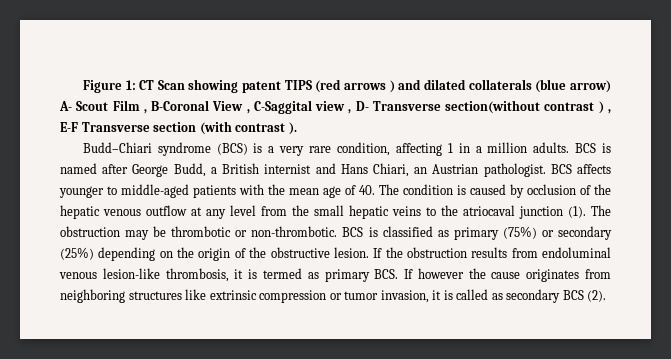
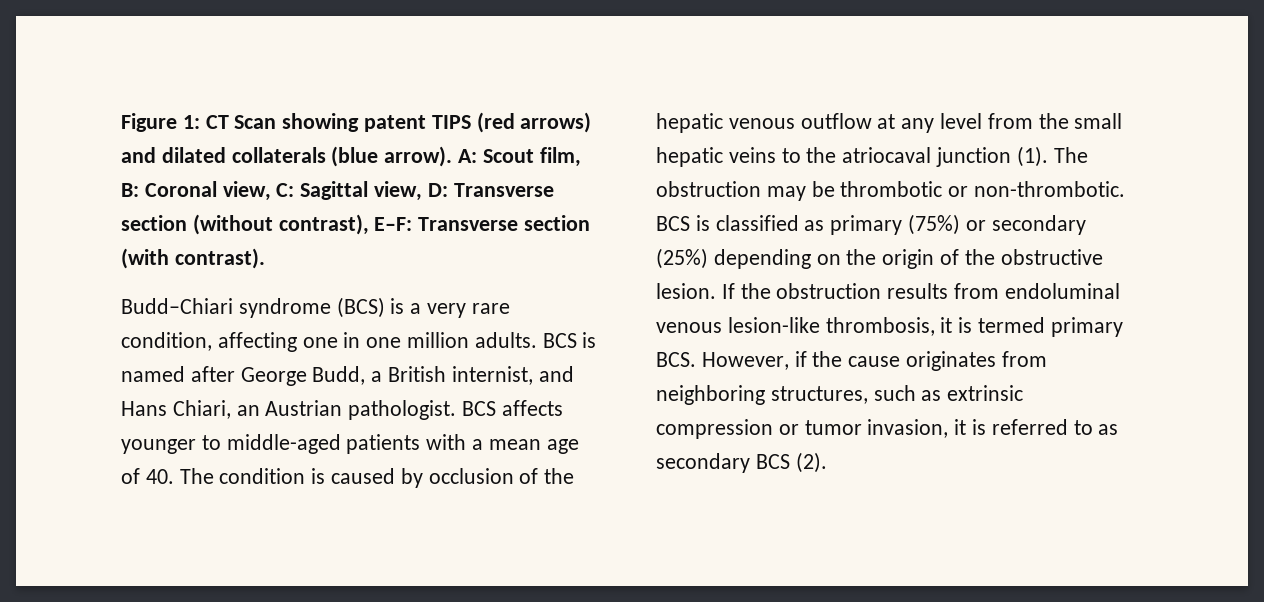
[344,80,395,93] arrows ) -> [520,112,592,133] arrows)
[570,80,612,93] [59,100,611,114] [60,122,78,132] arrow) A- Scout Film , B-Coronal View , C-Saggital view , D- Transverse section(without contrast ) , E-F -> [384,146,581,167] [121,181,554,201] [121,214,413,235] arrow). A: Scout film, B: Coronal view, C: Sagittal view, D: Transverse section (without contrast), E–F:
[235,122,297,135] contrast ). -> [174,248,265,269] contrast).
[447,143,482,153] 1 in a -> [302,332,402,348] one in one
[264,164,312,174] internist -> [451,366,533,385] internist,
[268,184,285,195] the -> [472,439,484,450] a
[307,272,319,279] as -> (1046, 325) none
[404,268,464,279] If however -> [701,351,807,370] However, if
[128,289,207,300] structures like -> [770,385,942,404] structures, such as
[456,289,489,300] called -> [991,419,1093,435] referred to

